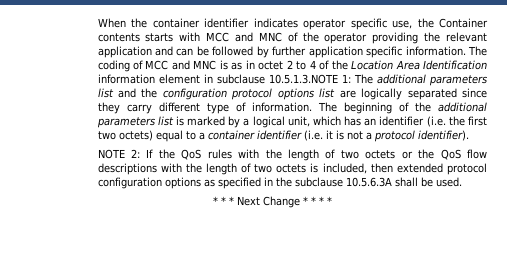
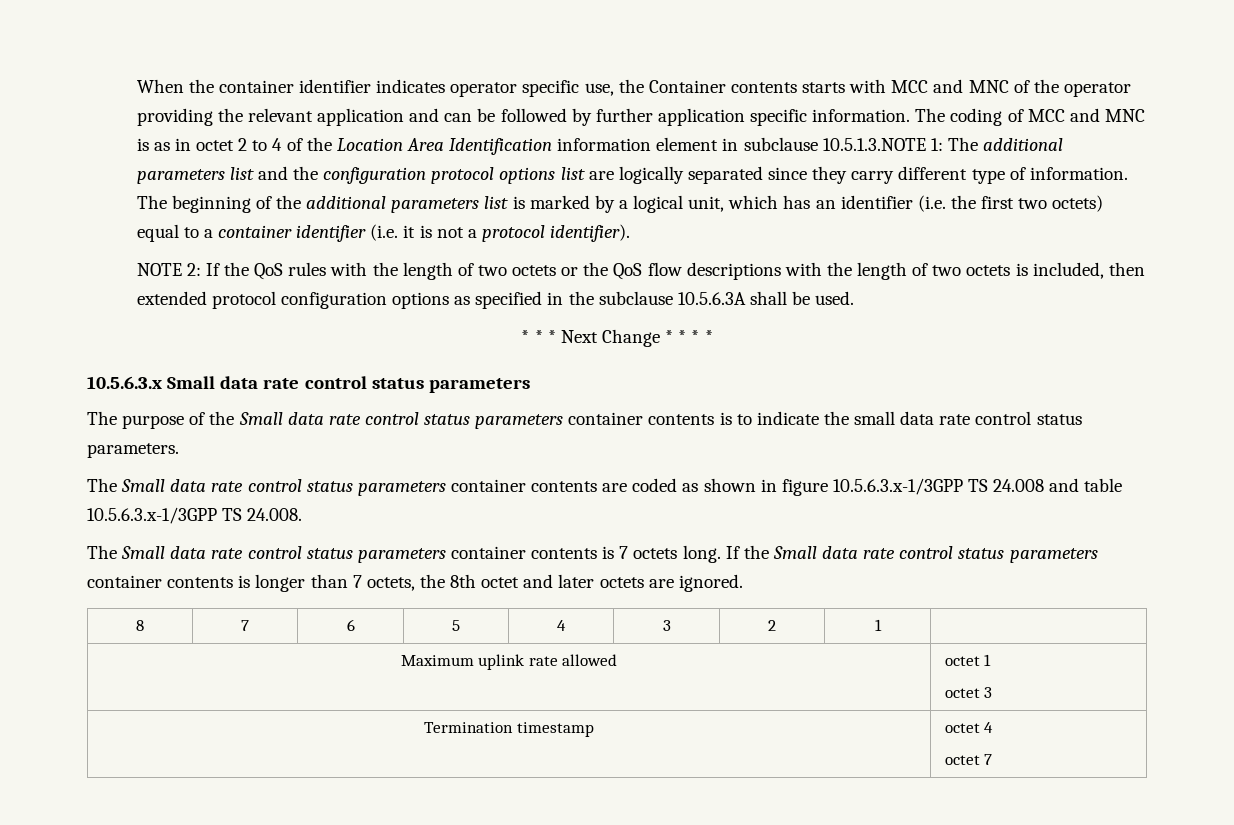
(332, 200) none -> [87,376,530,393] [87,411,1082,429] [87,443,179,458] [87,478,1123,496] [87,507,303,524] [87,545,1098,563] [87,574,743,592] [136,620,144,631] [241,620,249,631] [346,619,355,631] [452,620,460,631] [557,620,566,631] [662,620,671,631] [768,620,776,631] [874,619,882,631] [400,654,618,670] [944,654,992,666] [944,687,993,698] [424,722,594,737] [944,722,994,733] [944,754,993,765] // 10.5.6.3.x Small data rate control status parameters // The purpose of the Small data rate control status parameters container contents is to indicate the small data rate control status parameters. // The Small data rate control status parameters container contents are coded as shown in figure 10.5.6.3.x-1/3GPP TS 24.008 and table 10.5.6.3.x-1/3GPP TS 24.008. // The Small data rate control status parameters container contents is 7 octets long. If the Small data rate control status parameters container contents is longer than 7 octets, the 8th octet and later octets are ignored. // 8 | 7 | 6 | 5 | 4 | 3 | 2 | 1 | // Maximum uplink rate allowed | octet 1 // octet 3 // Termination timestamp | octet 4 // octet 7

